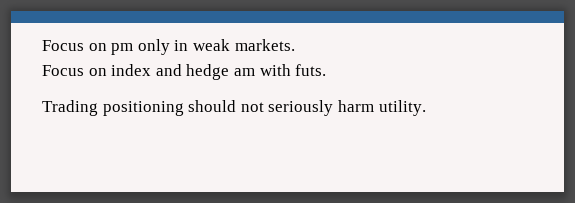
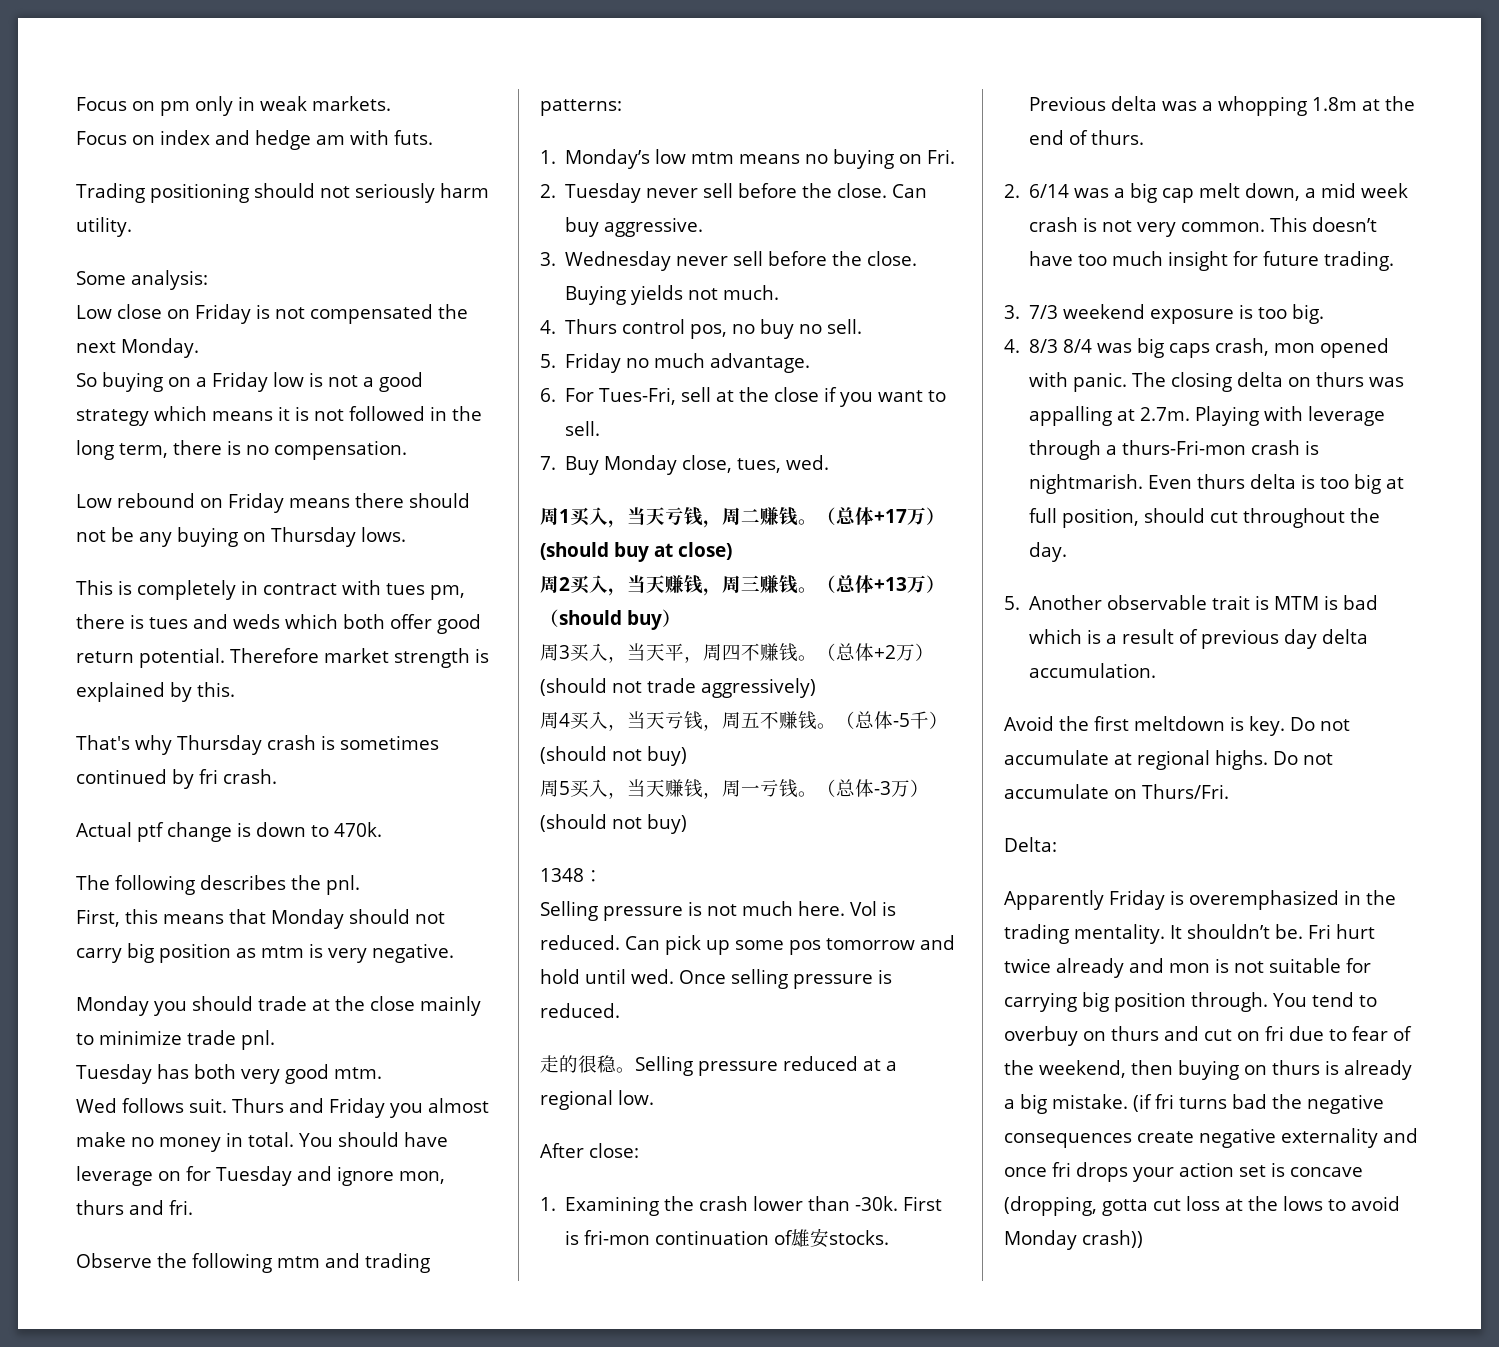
(426, 108) none -> [76,270,208,290] [76,304,468,324] [76,338,199,358] [76,372,423,392] [76,406,482,426] [76,440,407,460] [76,493,470,513] [76,527,406,547] [76,580,465,600] [76,614,481,634] [76,648,489,668] [76,682,235,702] [76,735,439,755] [76,769,277,789] [76,822,382,842] [76,875,360,895] [76,909,445,929] [76,943,454,963] [76,996,481,1016] [76,1030,275,1050] [76,1064,382,1084] [76,1098,489,1118] [76,1132,448,1152] [76,1166,445,1186] [76,1200,193,1215] [76,1253,430,1273] [540,99,622,116] [540,149,956,169] [540,183,928,203] [565,217,704,237] [540,251,918,271] [565,285,780,305] [540,319,863,339] [540,353,811,373] [540,387,947,407] [565,421,601,436] [540,455,830,475] [540,507,945,528] [540,542,732,562] [540,575,945,596] [540,609,681,630] [540,643,934,663] [540,678,816,698] [540,711,948,731] [540,746,687,766] [540,779,929,799] [540,814,687,834] [540,868,603,882] [540,901,896,921] [540,935,955,955] [540,969,892,989] [540,1003,620,1018] [540,1055,897,1076] [540,1090,654,1110] [540,1143,639,1158] [540,1196,943,1216] [565,1228,890,1248] [1029,96,1416,116] [1029,130,1145,145] [1004,183,1409,203] [1029,217,1378,237] [1029,251,1395,271] [1004,304,1325,324] [1004,338,1390,358] [1029,372,1405,392] [1029,406,1386,426] [1029,440,1320,460] [1029,474,1405,494] [1029,508,1381,528] [1029,542,1068,562] [1004,595,1379,610] [1029,629,1369,649] [1029,663,1157,678] [1004,716,1350,736] [1004,750,1333,770] [1004,784,1229,799] [1004,837,1057,852] [1004,890,1396,910] [1004,924,1375,944] [1004,958,1371,978] [1004,992,1377,1012] [1004,1026,1412,1046] [1004,1060,1412,1080] [1004,1094,1384,1114] [1004,1128,1418,1148] [1004,1162,1363,1182] [1004,1196,1400,1216] [1004,1230,1143,1250] // Some analysis: // Low close on Friday is not compensated the next Monday. // So buying on a Friday low is not a good strategy which means it is not followed in the long term, there is no compensation. // Low rebound on Friday means there should not be any buying on Thursday lows. // This is completely in contract with tues pm, there is tues and weds which both offer good return potential. Therefore market strength is explained by this. // That's why Thursday crash is sometimes continued by fri crash. // Actual ptf change is down to 470k. // The following describes the pnl. // First, this means that Monday should not carry big position as mtm is very negative. // Monday you should trade at the close mainly to minimize trade pnl. // Tuesday has both very good mtm. // Wed follows suit. Thurs and Friday you almost make no money in total. You should have leverage on for Tuesday and ignore mon, thurs and fri. // Observe the following mtm and trading patterns: // 1. Monday’s low mtm means no buying on Fri. // 2. Tuesday never sell before the close. Can buy aggressive. // 3. Wednesday never sell before the close. Buying yields not much. // 4. Thurs control pos, no buy no sell. // 5. Friday no much advantage. // 6. For Tues-Fri, sell at the close if you want to sell. // 7. Buy Monday close, tues, wed. // 周1买入，当天亏钱，周二赚钱。（总体+17万）(should buy at close) // 周2买入，当天赚钱，周三赚钱。（总体+13万）（should buy） // 周3买入，当天平，周四不赚钱。（总体+2万）(should not trade aggressively) // 周4买入，当天亏钱，周五不赚钱。（总体-5千）(should not buy) // 周5买入，当天赚钱，周一亏钱。（总体-3万）(should not buy) // 1348： // Selling pressure is not much here. Vol is reduced. Can pick up some pos tomorrow and hold until wed. Once selling pressure is reduced. // 走的很稳。Selling pressure reduced at a regional low. // After close: // 1. Examining the crash lower than -30k. First is fri-mon continuation of雄安stocks. Previous delta was a whopping 1.8m at the end of thurs. // 2. 6/14 was a big cap melt down, a mid week crash is not very common. This doesn’t have too much insight for future trading. // 3. 7/3 weekend exposure is too big. // 4. 8/3 8/4 was big caps crash, mon opened with panic. The closing delta on thurs was appalling at 2.7m. Playing with leverage through a thurs-Fri-mon crash is nightmarish. Even thurs delta is too big at full position, should cut throughout the day. // 5. Another observable trait is MTM is bad which is a result of previous day delta accumulation. // Avoid the first meltdown is key. Do not accumulate at regional highs. Do not accumulate on Thurs/Fri. // Delta: // Apparently Friday is overemphasized in the trading mentality. It shouldn’t be. Fri hurt twice already and mon is not suitable for carrying big position through. You tend to overbuy on thurs and cut on fri due to fear of the weekend, then buying on thurs is already a big mistake. (if fri turns bad the negative consequences create negative externality and once fri drops your action set is concave (dropping, gotta cut loss at the lows to avoid Monday crash))

